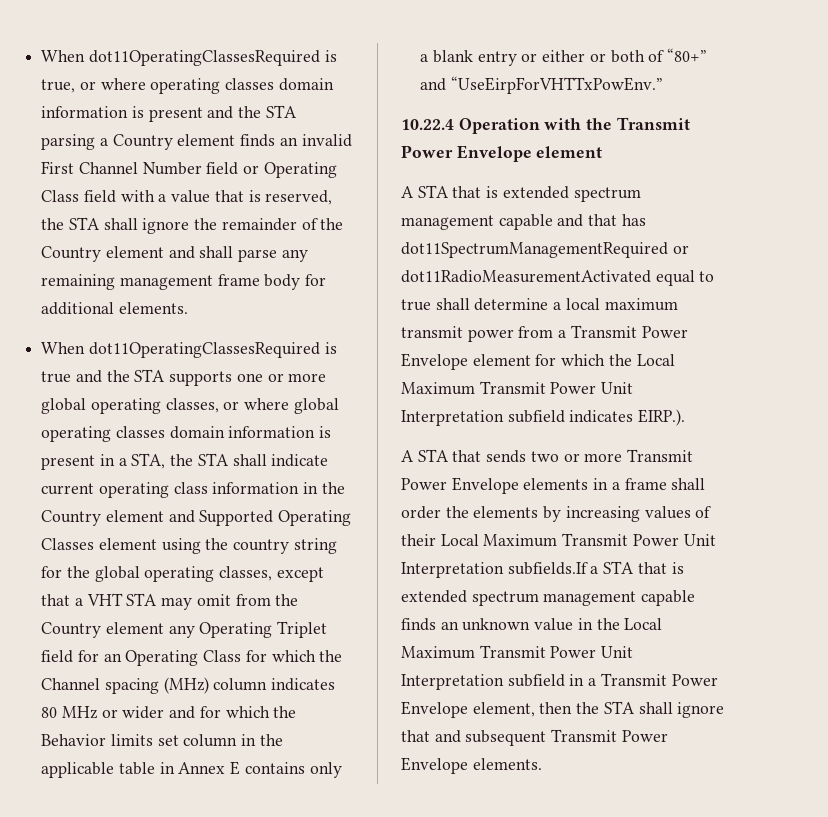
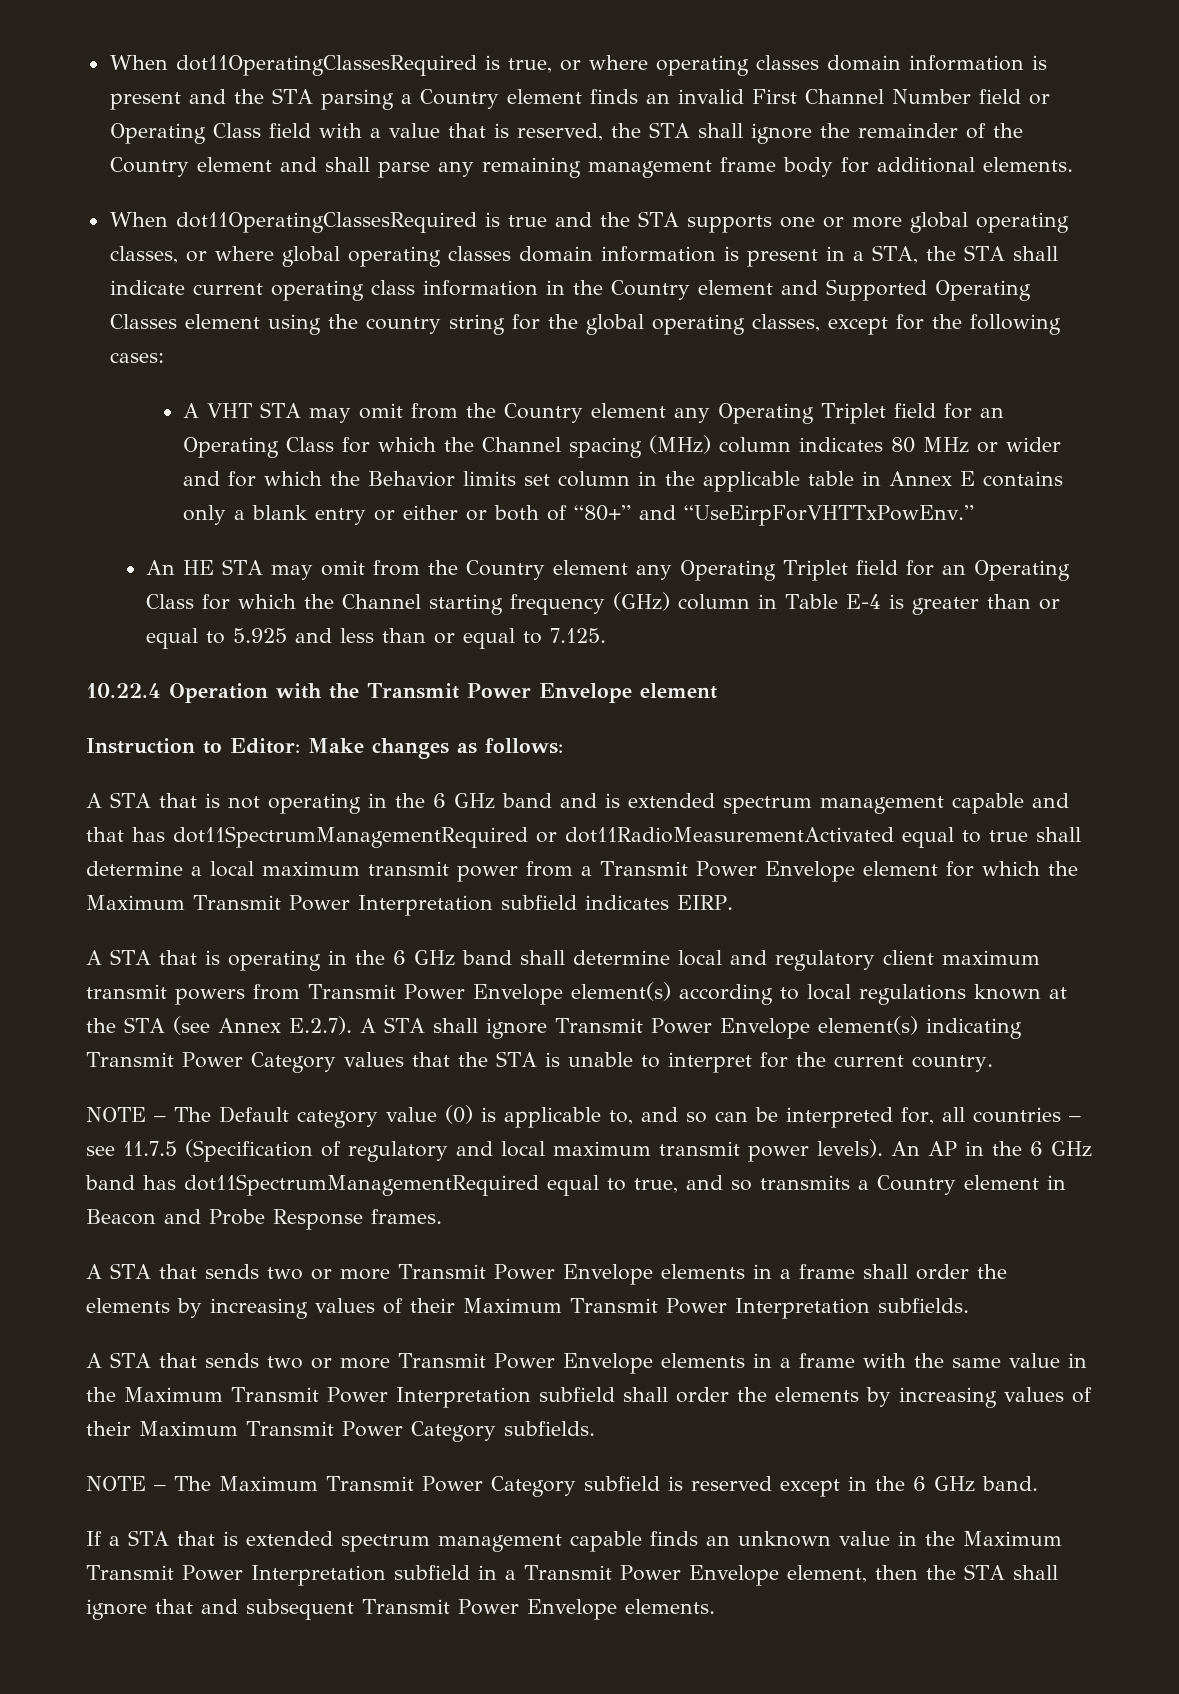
[41,594,83,606] that a -> [895,314,1061,335] [109,352,164,363] [182,403,199,418] for the following cases: // A
(663, 85) none -> [146,559,1071,581] [146,592,1061,615] [146,628,607,649] // An HE STA may omit from the Country element any Operating Triplet field for an Operating Class for which the Channel starting frequency (GHz) column in Table E-4 is greater than or equal to 5.925 and less than or equal to 7.125.
[401,185,482,198] A STA that -> [86,738,563,759] [86,792,597,814] Instruction to Editor: Make changes as follows: // A STA that is not operating in the 6 GHz band and
[636,354,675,366] [401,381,634,395] Local Maximum Transmit Power Unit -> [86,895,350,911] Maximum Transmit Power
[638,409,686,426] EIRP.). -> [676,895,733,910] [86,949,1040,971] [86,982,1067,1005] [86,1016,1022,1039] [86,1051,993,1073] [86,1105,1081,1128] [86,1139,1092,1162] [85,1174,1066,1196] [86,1209,442,1230] EIRP. // A STA that is operating in the 6 GHz band shall determine local and regulatory client maximum transmit powers from Transmit Power Envelope element(s) according to local regulations known at the STA (see Annex E.2.7). A STA shall ignore Transmit Power Envelope element(s) indicating Transmit Power Category values that the STA is unable to interpret for the current country. // NOTE – The Default category value (0) is applicable to, and so can be interpreted for, all countries – see 11.7.5 (Specification of regulatory and local maximum transmit power levels). An AP in the 6 GHz band has dot11SpectrumManagementRequired equal to true, and so transmits a Country element in Beacon and Probe Response frames.
[440,533,716,547] [401,562,588,578] Local Maximum Transmit Power Unit Interpretation subfields.If -> [463,1298,969,1319] [86,1352,1087,1374] [86,1387,1092,1408] [86,1421,595,1442] [86,1476,1038,1497] [86,1531,102,1546] Maximum Transmit Power Interpretation subfields. // A STA that sends two or more Transmit Power Envelope elements in a frame with the same value in the Maximum Transmit Power Interpretation subfield shall order the elements by increasing values of their Maximum Transmit Power Category subfields. // NOTE – The Maximum Transmit Power Category subfield is reserved except in the 6 GHz band. // If
[624,618,663,630] [401,645,634,659] Local Maximum Transmit Power Unit -> [962,1531,1062,1546] [86,1565,243,1581] Maximum Transmit Power

